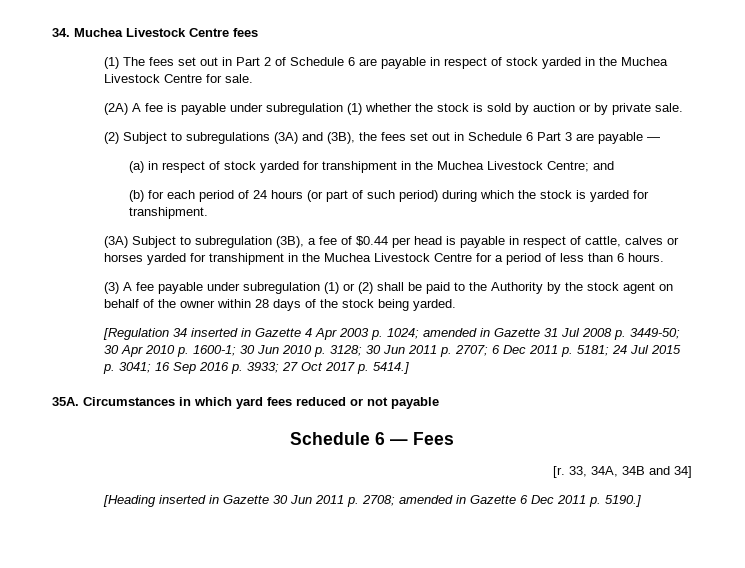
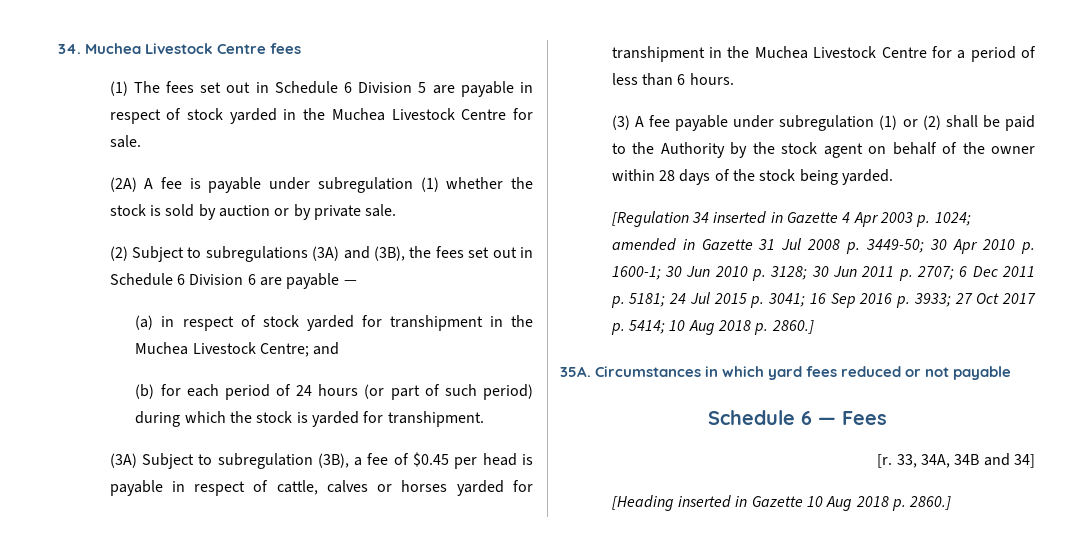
[235,57,355,66] Part 2 of Schedule 6 -> [274,81,427,94] Schedule 6 Division 5
[536,132,572,141] Part 3 -> [189,274,256,285] Division 6
[355,236,388,246] $0.44 -> [413,452,450,467] $0.45
[372,362,409,374] 5414.] -> [628,320,814,335] 5414; 10 Aug 2018 p. 2860.]
[272,495,641,507] 30 Jun 2011 p. 2708; amended in Gazette 6 Dec 2011 p. 5190.] -> [806,496,952,511] 10 Aug 2018 p. 2860.]

